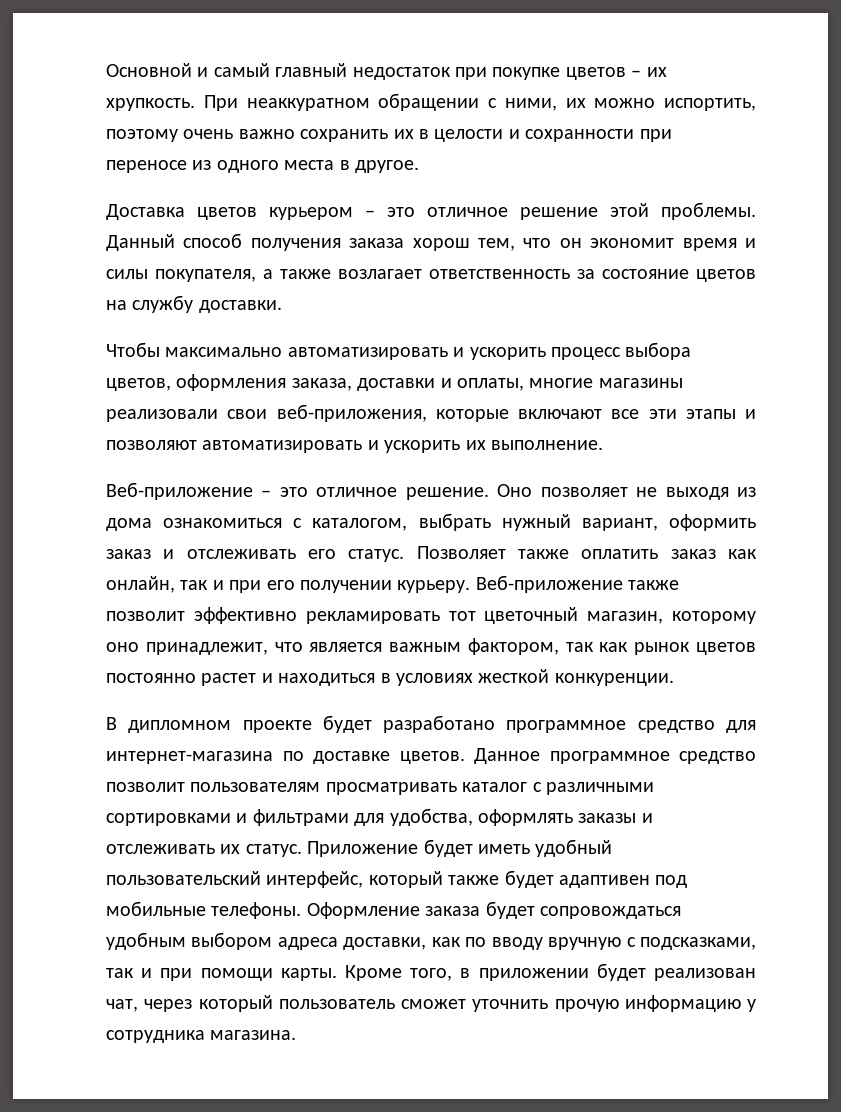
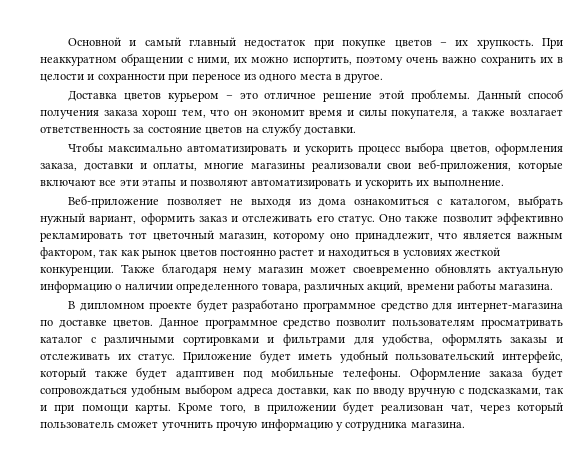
[261,484,533,500] – это отличное решение. Оно -> (159, 201) none
[416,546,757,559] [106,575,623,593] Позволяет также оплатить заказ как онлайн, так и при его получении курьеру. Веб-приложение -> [379,214,402,222] Оно
(674, 679) none -> [120,263,563,276] [40,280,554,293] Также благодаря нему магазин может своевременно обновлять актуальную информацию о наличии определенного товара, различных акций, времени работы магазина.

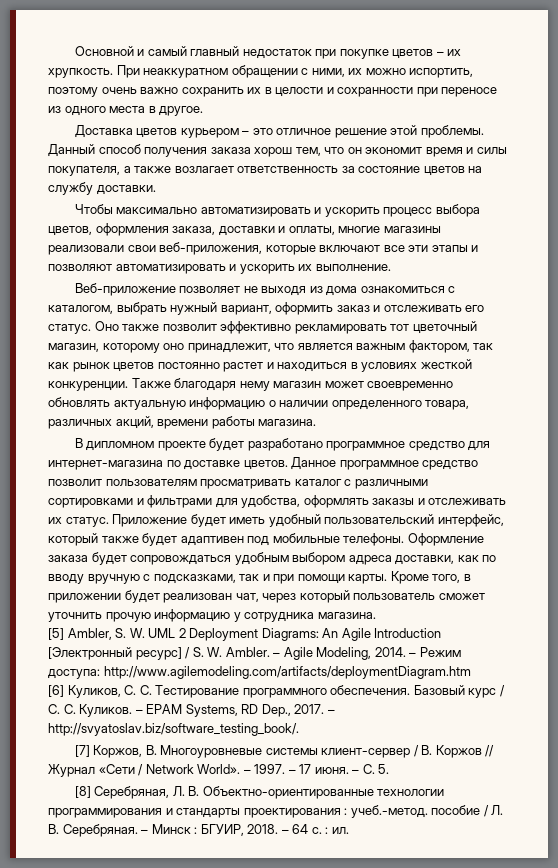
(465, 424) none -> [48,628,442,641] [48,647,461,660] [48,666,471,679] [48,685,505,698] [48,704,335,717] [48,723,299,736] [74,745,495,758] [48,764,390,777] [74,786,445,799] [48,805,504,818] [48,824,349,837] // [5] Ambler, S. W. UML 2 Deployment Diagrams: An Agile Introduction [Электронный ресурс] / S. W. Ambler. – Agile Modeling, 2014. – Режим доступа: http://www.agilemodeling.com/artifacts/deploymentDiagram.htm // [6] Куликов, С. С. Тестирование программного обеспечения. Базовый курс / С. С. Куликов. – EPAM Systems, RD Dep., 2017. – http://svyatoslav.biz/software_testing_book/. // [7] Коржов, В. Многоуровневые системы клиент-сервер / В. Коржов // Журнал «Сети / Network World». – 1997. – 17 июня. – С. 5. // [8] Серебряная, Л. В. Объектно-ориентированные технологии программирования и стандарты проектирования : учеб.-метод. пособие / Л. В. Серебряная. – Минск : БГУИР, 2018. – 64 с. : ил.

